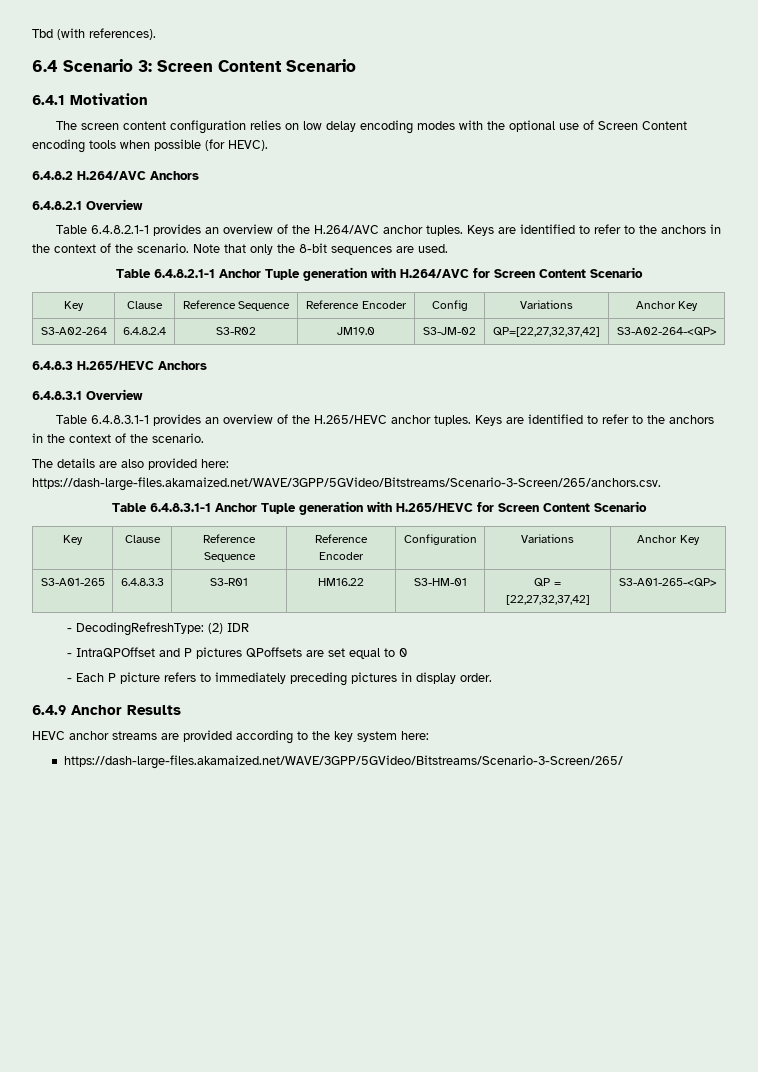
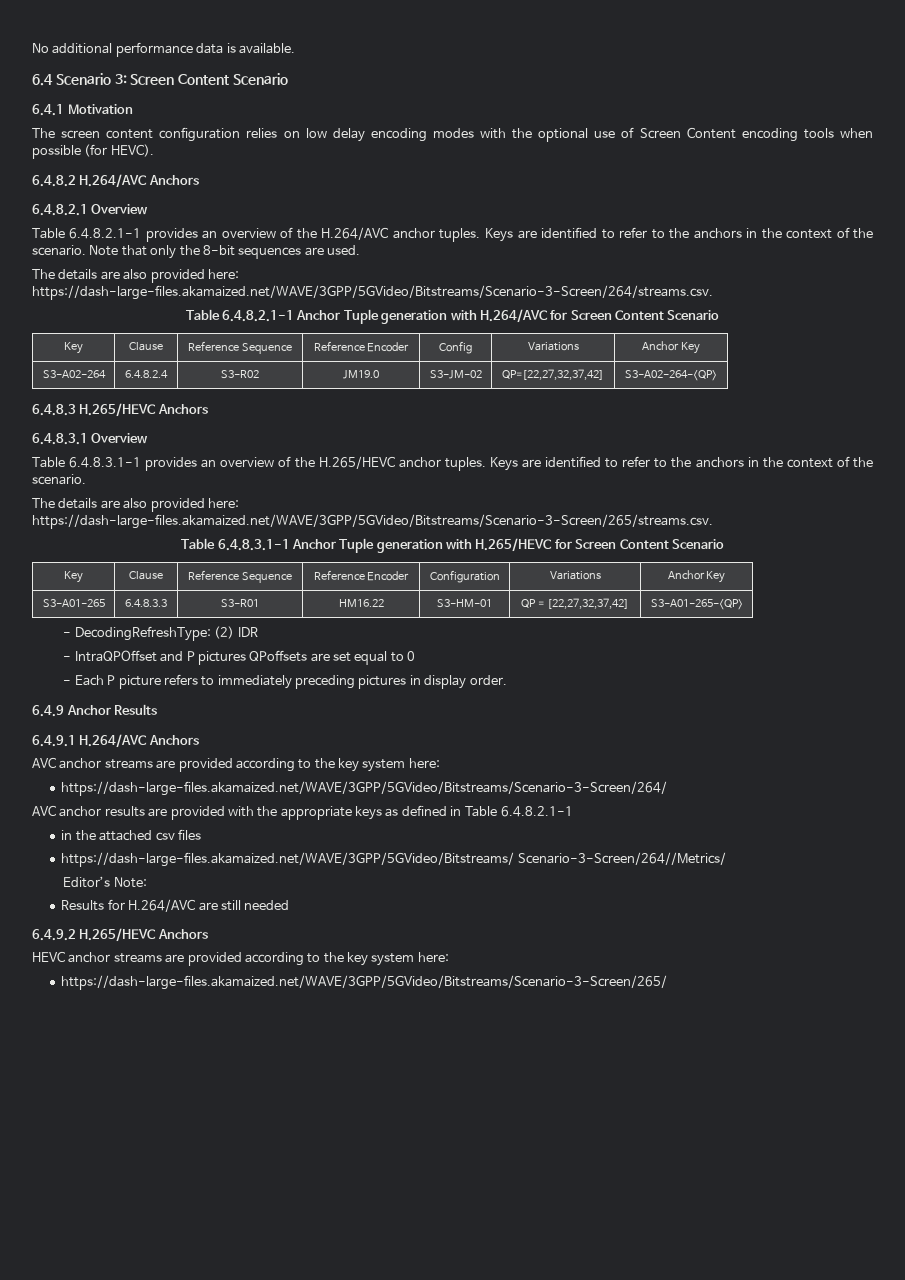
[32,28,156,40] Tbd (with references). -> [32,42,295,57] No additional performance data is available.
(448, 248) none -> [32,269,239,283] [32,285,713,300] // The details are also provided here: https://dash-large-files.akamaized.net/WAVE/3GPP/5GVideo/Bitstreams/Scenario-3-Screen/264/streams.csv.
[32,477,661,491] https://dash-large-files.akamaized.net/WAVE/3GPP/5GVideo/Bitstreams/Scenario-3-Screen/265/anchors.csv. -> [32,514,713,529] https://dash-large-files.akamaized.net/WAVE/3GPP/5GVideo/Bitstreams/Scenario-3-Screen/265/streams.csv.
(181, 710) none -> [32,734,199,748] [32,757,440,772] [61,781,668,796] [32,805,573,820] [61,829,201,841] [61,852,726,867] [63,876,147,888] [61,899,290,912] [32,928,208,942] // 6.4.9.1 H.264/AVC Anchors // AVC anchor streams are provided according to the key system here: // https://dash-large-files.akamaized.net/WAVE/3GPP/5GVideo/Bitstreams/Scenario-3-Screen/264/ // AVC anchor results are provided with the appropriate keys as defined in Table 6.4.8.2.1-1 // in the attached csv files // https://dash-large-files.akamaized.net/WAVE/3GPP/5GVideo/Bitstreams/ Scenario-3-Screen/264//Metrics/ // Editor’s Note: // Results for H.264/AVC are still needed // 6.4.9.2 H.265/HEVC Anchors

